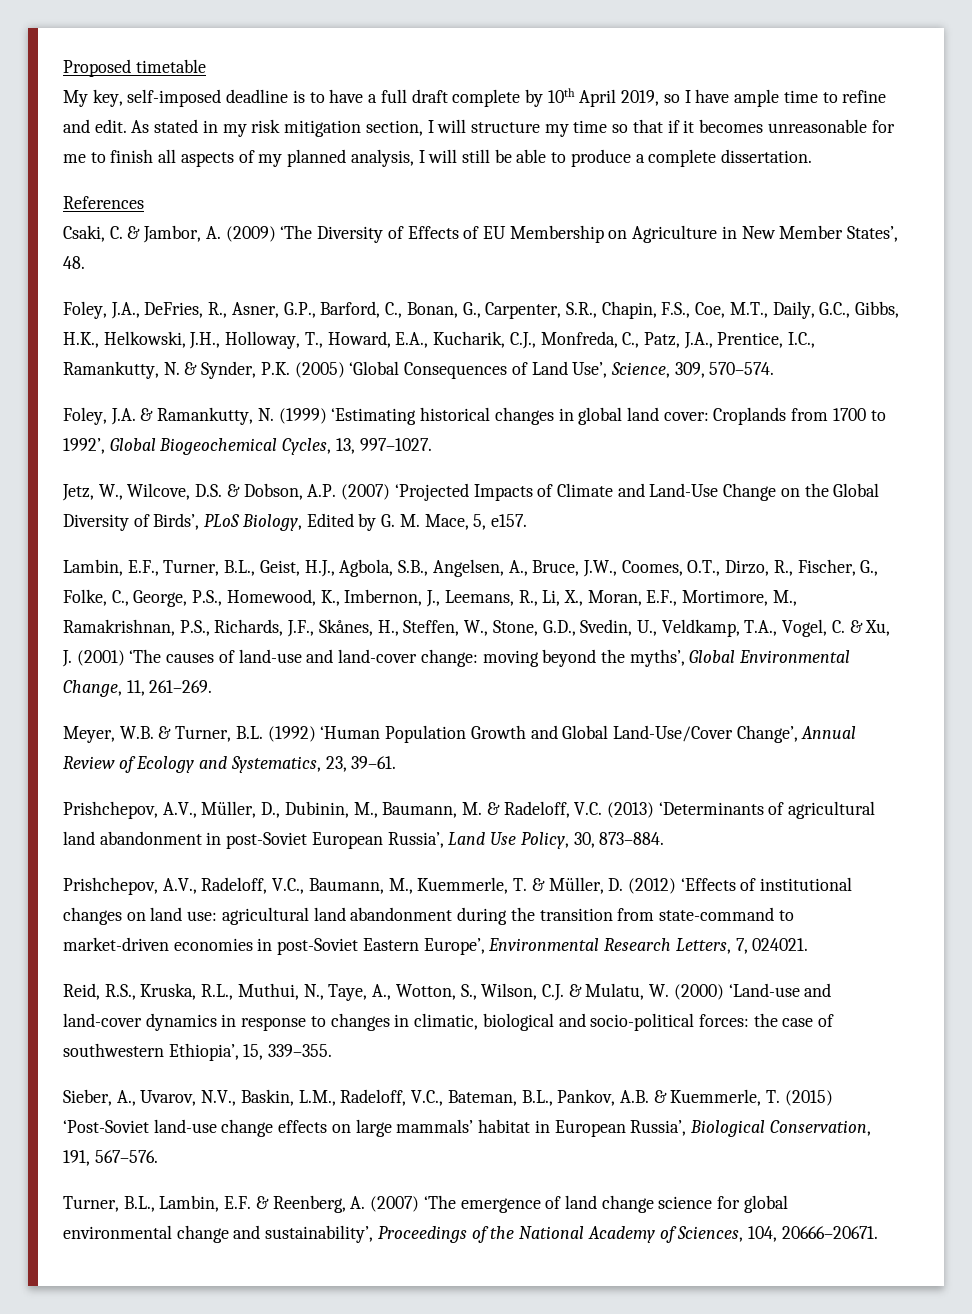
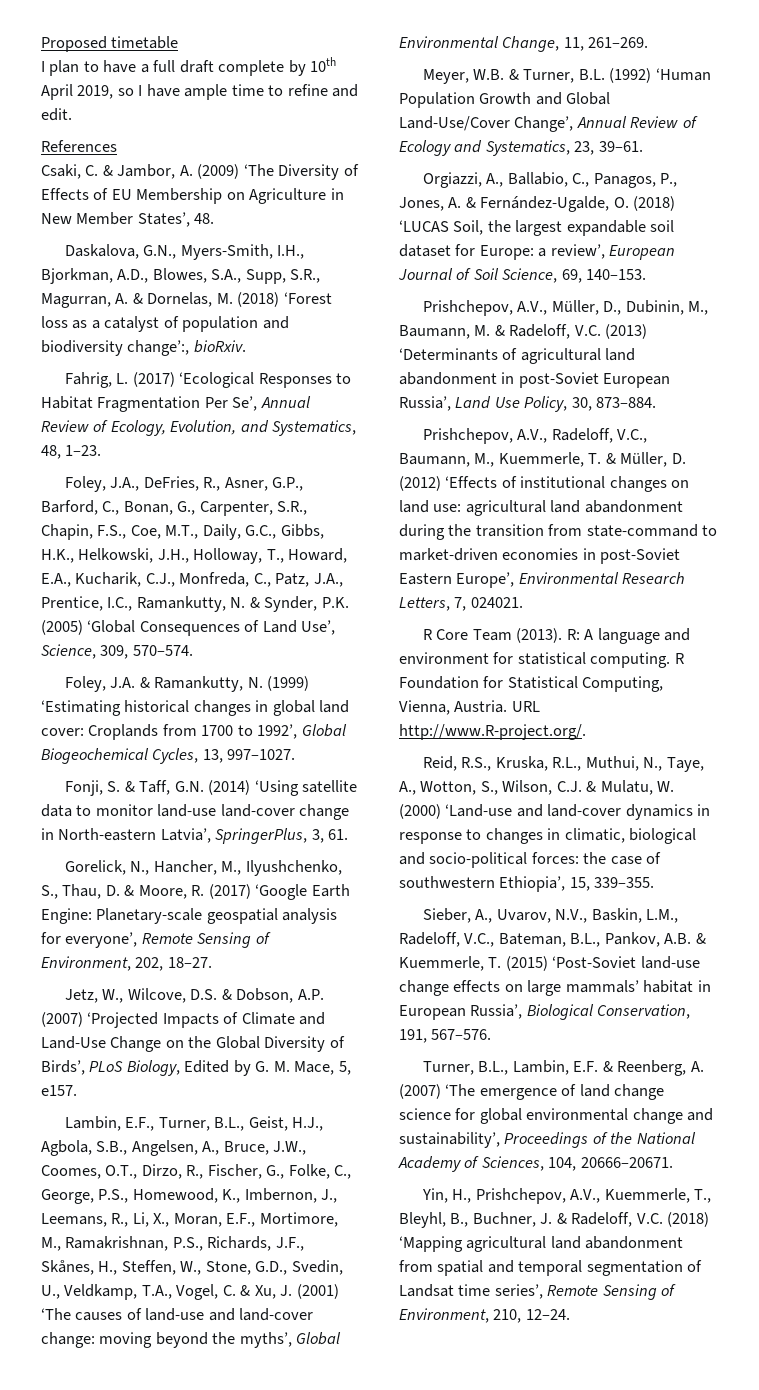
[63,89,305,107] My key, self-imposed deadline is -> [41,60,80,76] I plan
[131,119,895,137] [63,149,813,167] As stated in my risk mitigation section, I will structure my time so that if it becomes unreasonable for me to finish all aspects of my planned analysis, I will still be able to produce a complete dissertation. -> (72, 114) none
(85, 262) none -> [64,244,305,260] [41,268,321,284] [41,292,332,308] [41,316,289,332] [41,340,246,356] [64,372,352,388] [41,396,311,412] [41,420,357,436] [41,445,102,459] // Daskalova, G.N., Myers-Smith, I.H., Bjorkman, A.D., Blowes, S.A., Supp, S.R., Magurran, A. & Dornelas, M. (2018) ‘Forest loss as a catalyst of population and biodiversity change’:, bioRxiv. // Fahrig, L. (2017) ‘Ecological Responses to Habitat Fragmentation Per Se’, Annual Review of Ecology, Evolution, and Systematics, 48, 1–23.
(432, 444) none -> [64,780,357,796] [41,804,350,820] [41,828,349,844] [64,860,342,876] [41,884,350,900] [41,908,338,924] [41,932,271,948] [41,956,212,971] // Fonji, S. & Taff, G.N. (2014) ‘Using satellite data to monitor land-use land-cover change in North-eastern Latvia’, SpringerPlus, 3, 61. // Gorelick, N., Hancher, M., Ilyushchenko, S., Thau, D. & Moore, R. (2017) ‘Google Earth Engine: Planetary-scale geospatial analysis for everyone’, Remote Sensing of Environment, 202, 18–27.
(397, 762) none -> [422,172,678,188] [399,196,676,212] [399,220,675,236] [399,244,676,260] [398,268,647,283] // Orgiazzi, A., Ballabio, C., Panagos, P., Jones, A. & Fernández-Ugalde, O. (2018) ‘LUCAS Soil, the largest expandable soil dataset for Europe: a review’, European Journal of Soil Science, 69, 140–153.
(809, 944) none -> [422,628,690,644] [399,652,684,668] [399,676,664,692] [399,700,540,715] [399,724,586,740] // R Core Team (2013). R: A language and environment for statistical computing. R Foundation for Statistical Computing, Vienna, Austria. URL http://www.R-project.org/.
(878, 1232) none -> [421,1188,712,1204] [399,1212,710,1228] [399,1236,684,1252] [399,1260,703,1276] [399,1284,677,1300] [399,1308,570,1323] // Yin, H., Prishchepov, A.V., Kuemmerle, T., Bleyhl, B., Buchner, J. & Radeloff, V.C. (2018) ‘Mapping agricultural land abandonment from spatial and temporal segmentation of Landsat time series’, Remote Sensing of Environment, 210, 12–24.

